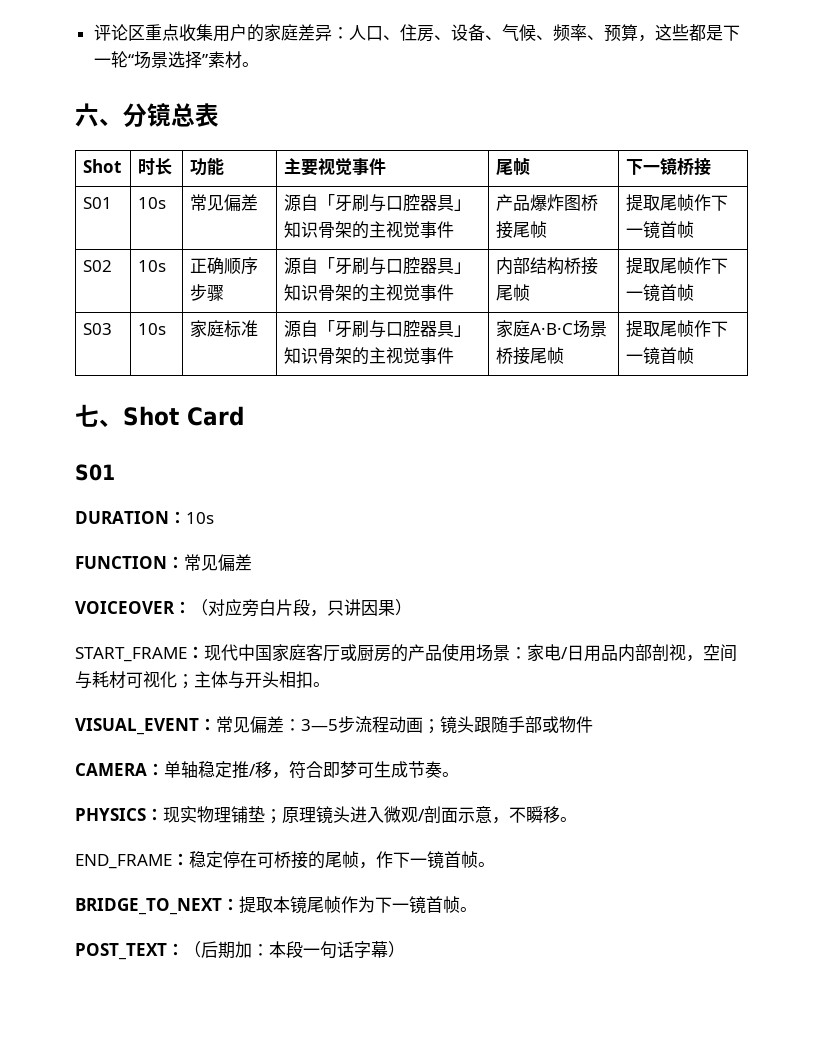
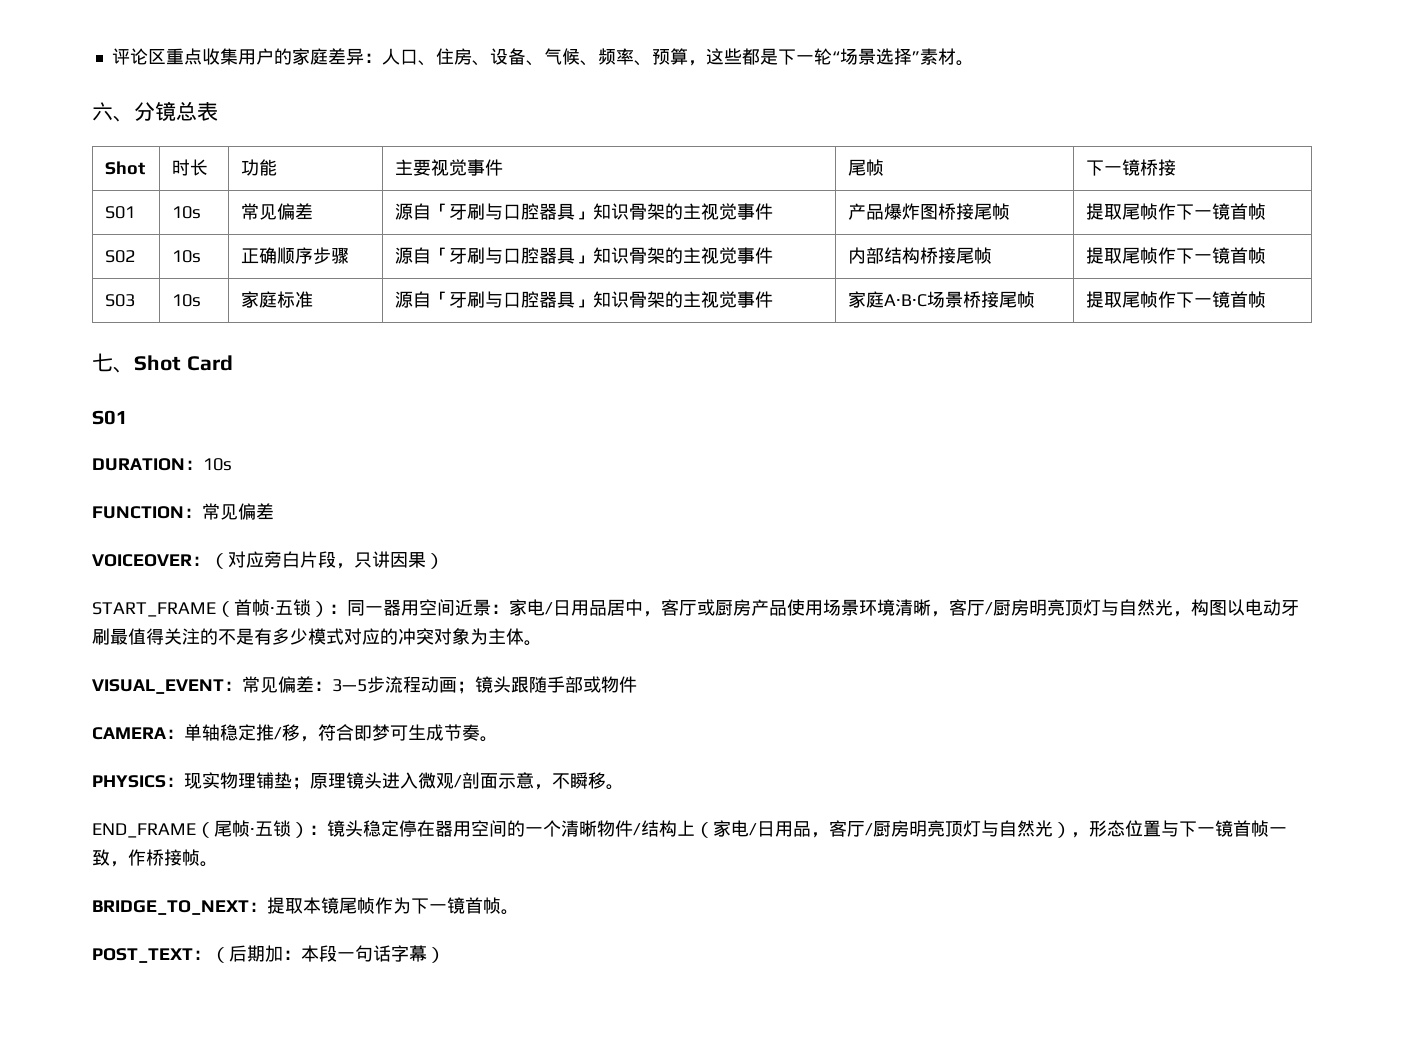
[187,643,493,662] ：现代中国家庭客厅或厨房的产品使用场 -> [216,599,473,617] （首帧·五锁）：同一器用空间近
[618,644,737,662] [75,671,313,689] 内部剖视，空间与耗材可视化；主体与开头相扣 -> [607,599,1299,617] [92,628,524,645] 居中，客厅或厨房产品使用场景环境清晰，客厅/厨房明亮顶灯与自然光，构图以电动牙刷最值得关注的不是有多少模式对应的冲突对象为主体
[172,851,461,869] ：稳定停在可桥接的尾帧，作下一镜首 -> [196,820,1287,838] [92,849,182,867] （尾帧·五锁）：镜头稳定停在器用空间的一个清晰物件/结构上（家电/日用品，客厅/厨房明亮顶灯与自然光），形态位置与下一镜首帧一致，作桥接

